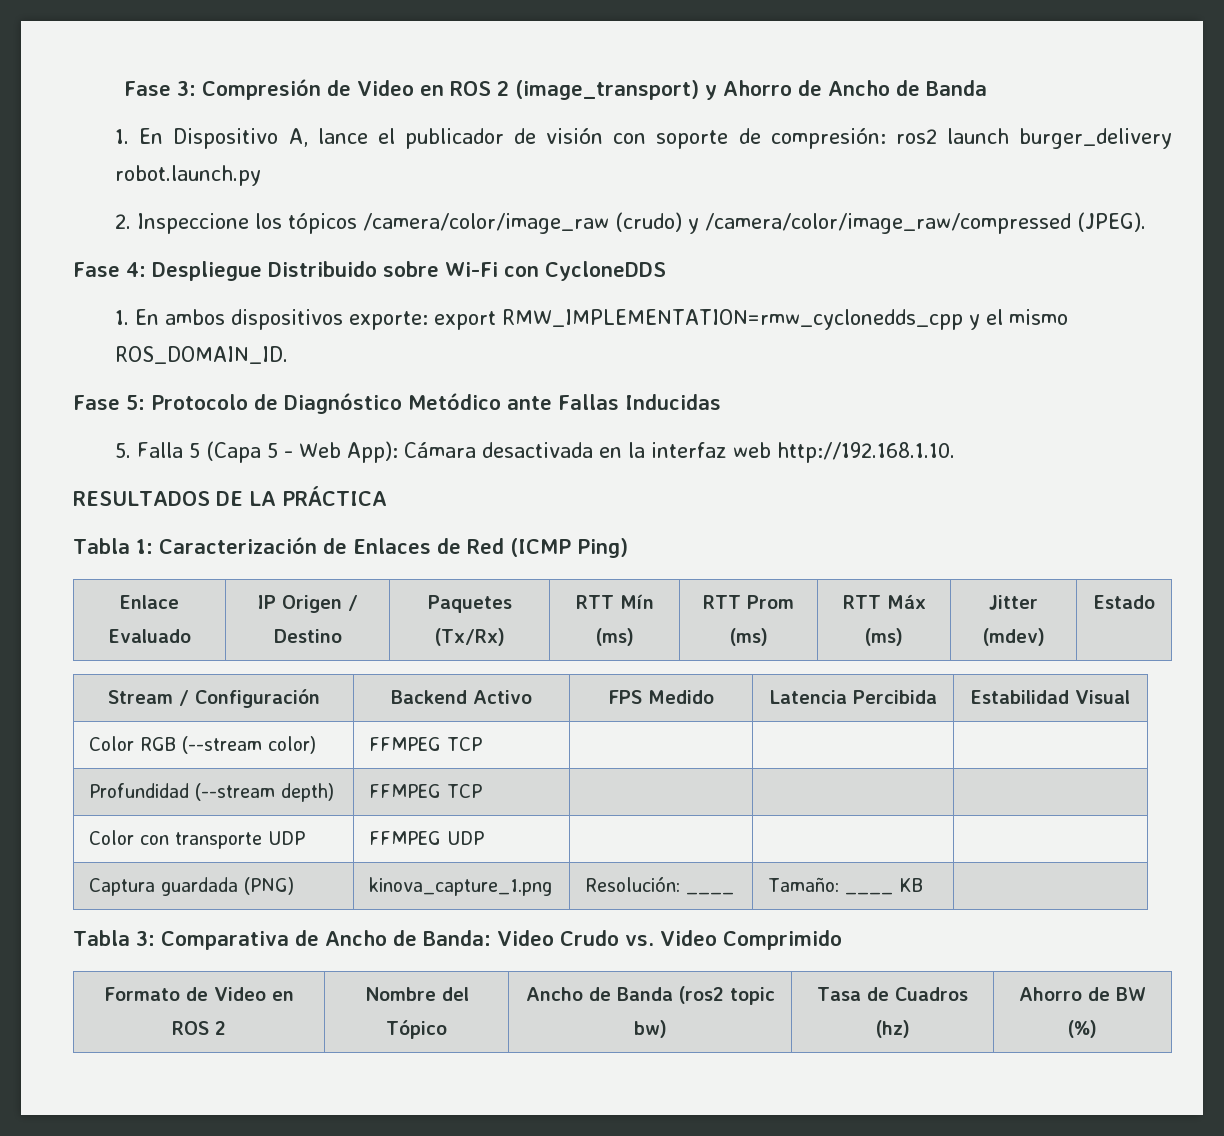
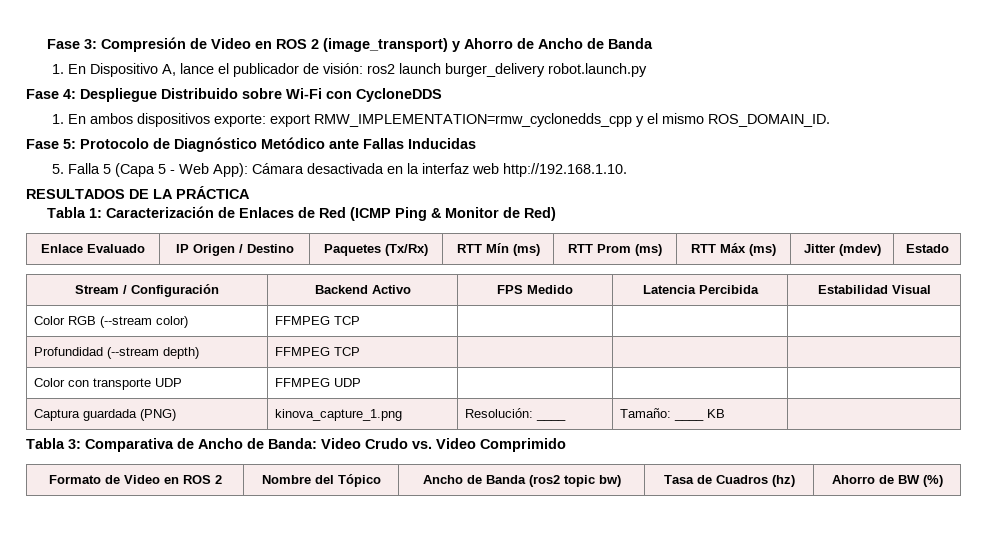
[546,128,886,149] visión con soporte de compresión: -> [322,63,363,74] visión:
[115,212,1147,234] // 2. Inspeccione los tópicos /camera/color/image_raw (crudo) y /camera/color/image_raw/compressed (JPEG). -> (647, 70) none
[576,538,628,558] Ping) -> [394,207,556,221] Ping & Monitor de Red)

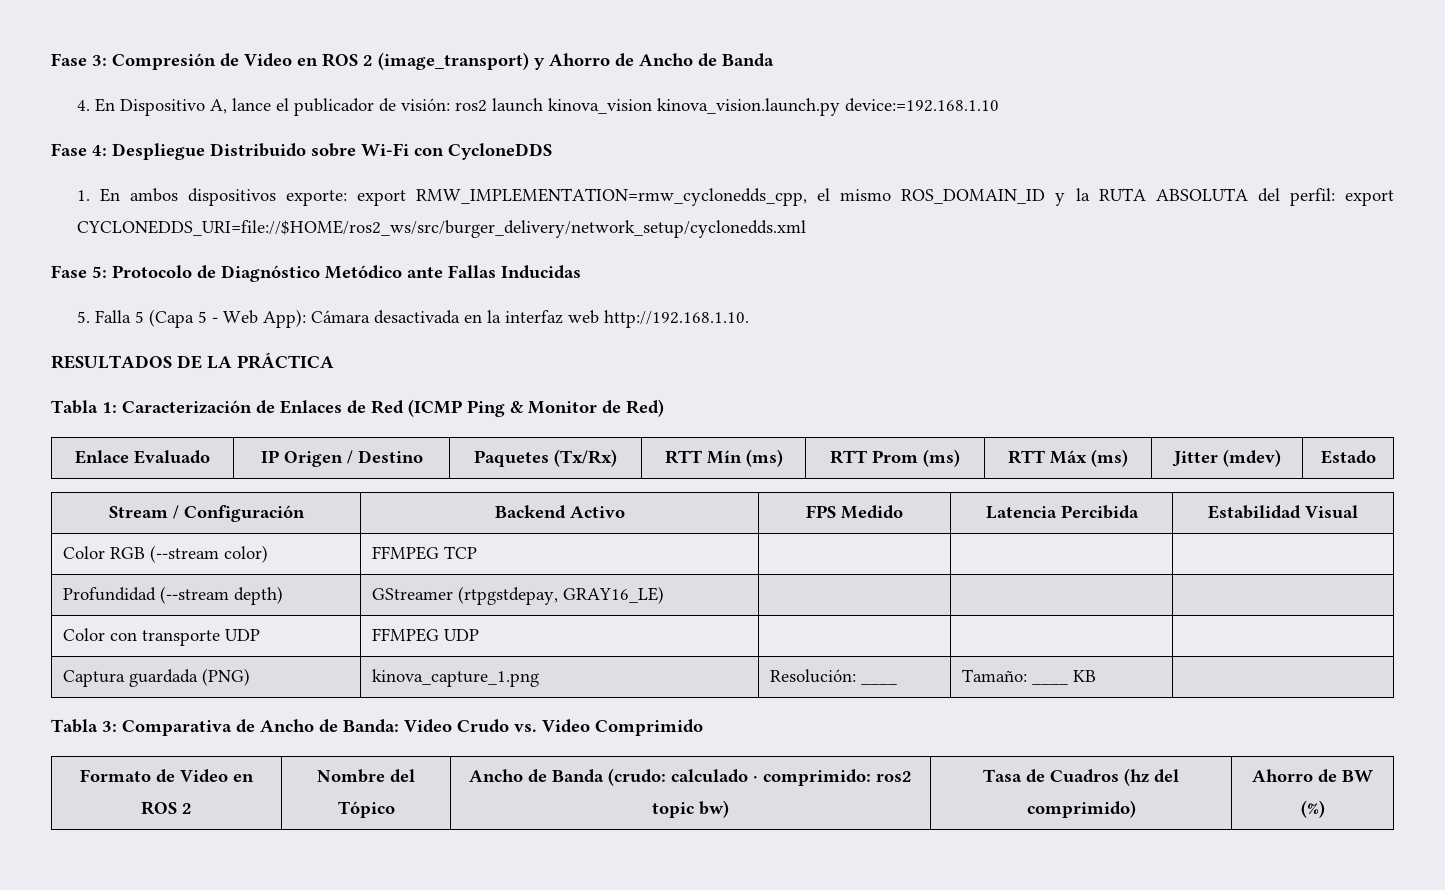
[51,64,64,74] 1. -> [76,100,90,111] 4.
[444,63,647,77] burger_delivery robot.launch.py -> [547,98,999,116] kinova_vision kinova_vision.launch.py device:=192.168.1.10
[313,113,830,127] RMW_IMPLEMENTATION=rmw_cyclonedds_cpp y el mismo ROS_DOMAIN_ID. -> [416,188,1395,206] [76,220,806,238] RMW_IMPLEMENTATION=rmw_cyclonedds_cpp, el mismo ROS_DOMAIN_ID y la RUTA ABSOLUTA del perfil: export CYCLONEDDS_URI=file://$HOME/ros2_ws/src/burger_delivery/network_setup/cyclonedds.xml
[275,347,361,356] FFMPEG TCP -> [372,586,665,605] GStreamer (rtpgstdepay, GRAY16_LE)
[528,475,560,487] (ros2 -> [608,768,912,786] (crudo: calculado · comprimido: ros2
[771,475,795,487] (hz) -> [1124,768,1179,786] [1026,800,1136,818] (hz del comprimido)

